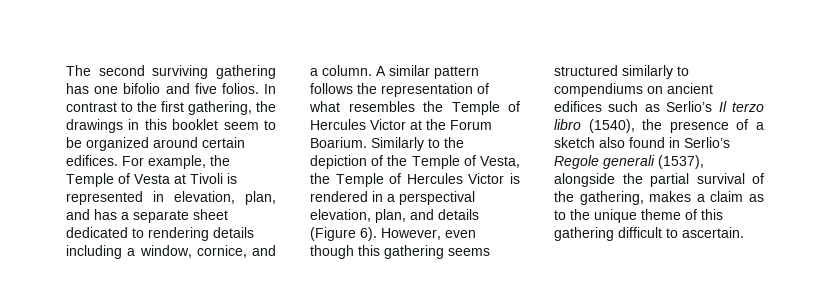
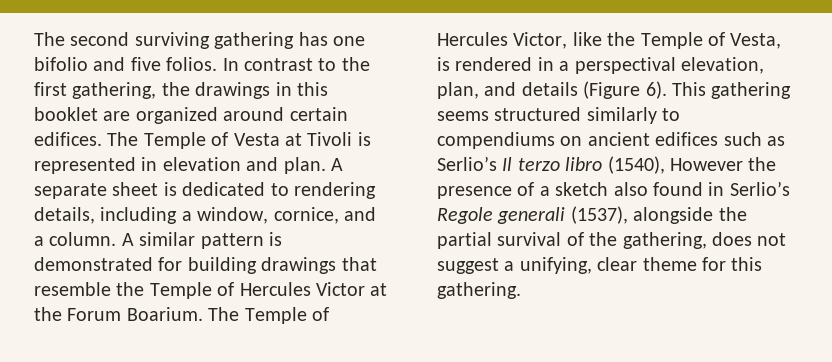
[223,120,276,130] [66,137,82,148] seem to be -> [103,111,131,121] are
[122,155,230,169] For example, the -> [107,132,139,146] The
[174,191,276,205] [66,209,129,220] elevation, plan, and has a -> [162,157,343,174] elevation and plan. A
(228, 214) none -> [163,182,177,196] is
[213,227,254,238] details -> [34,207,95,224] details,
[310,83,489,97] [309,101,415,112] follows the representation of what resembles -> [269,232,282,246] [34,257,377,274] [34,282,111,296] is demonstrated for building drawings that resemble
[371,137,464,151] [310,155,520,169] [310,173,505,187] Similarly to the depiction of the Temple of Vesta, the Temple of Hercules Victor -> [208,307,329,324] [437,32,782,49] The Temple of Hercules Victor, like the Temple of Vesta,
[381,228,476,240] [310,245,380,259] However, even though this -> [672,82,706,96] This
(635, 126) none -> [670,158,743,171] However
[649,191,764,202] [554,209,723,223] [554,227,744,241] makes a claim as to the unique theme of this gathering difficult to ascertain. -> [712,232,787,246] [437,257,763,274] [437,282,521,299] does not suggest a unifying, clear theme for this gathering.

